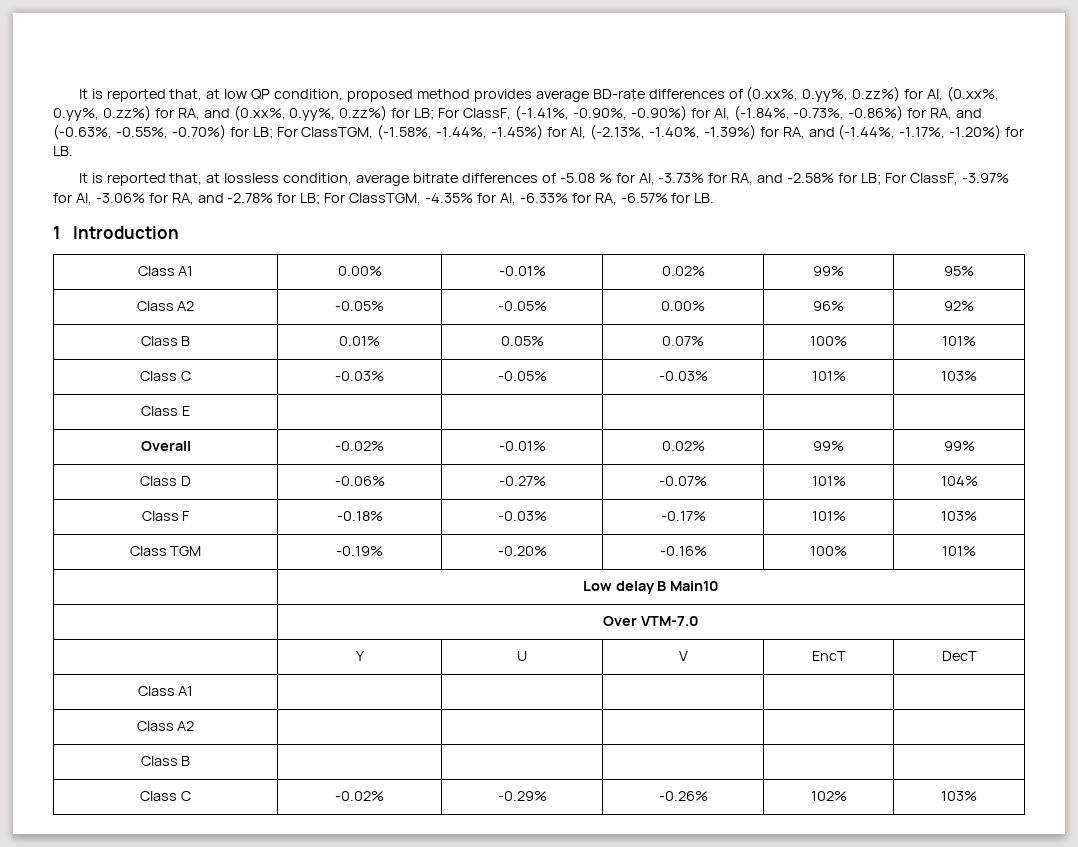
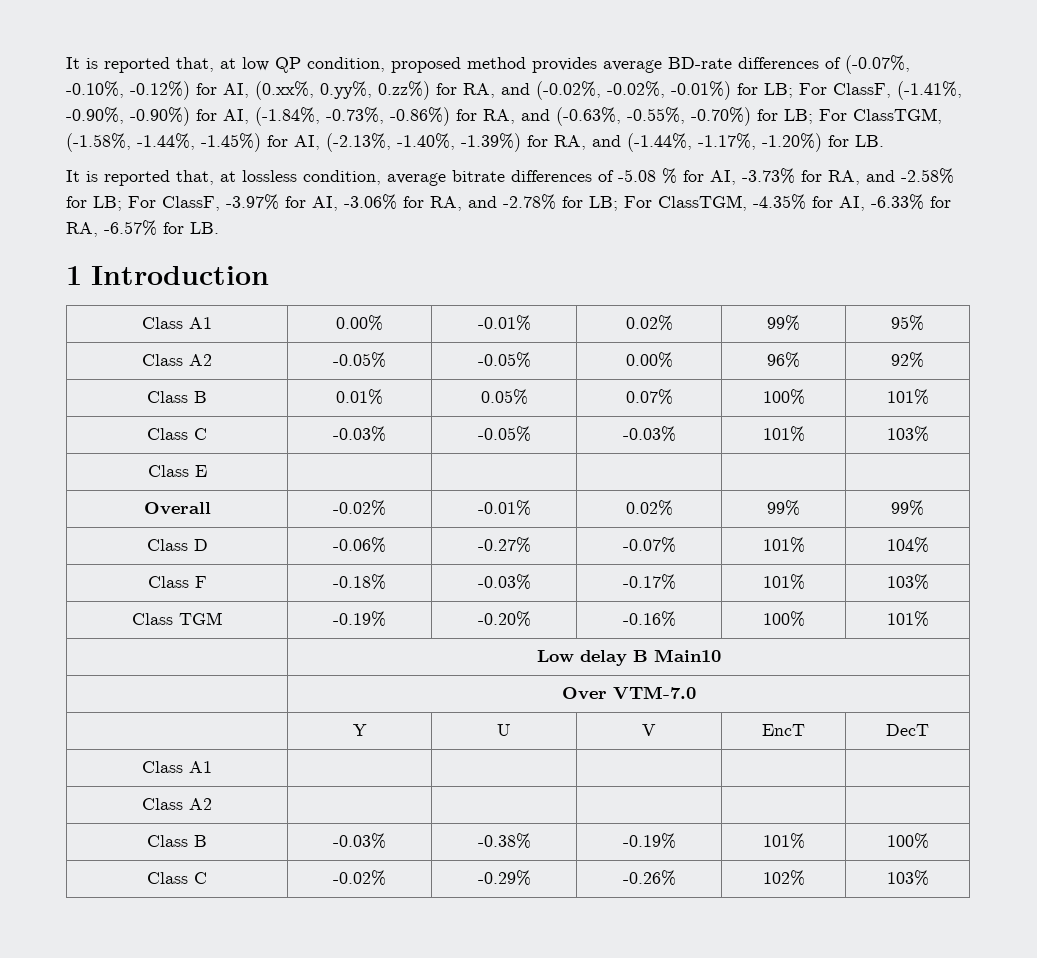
[746,86,901,102] (0.xx%, 0.yy%, 0.zz%) -> [845,55,910,74] [66,81,190,100] (-0.07%, -0.10%, -0.12%)
[233,105,388,121] (0.xx%, 0.yy%, 0.zz%) -> [536,81,731,100] (-0.02%, -0.02%, -0.01%)
(191, 761) | | | | -> [333,833,386,849] [477,833,531,849] [622,833,676,849] [762,833,805,849] [886,833,929,849] -0.03% | -0.38% | -0.19% | 101% | 100%

